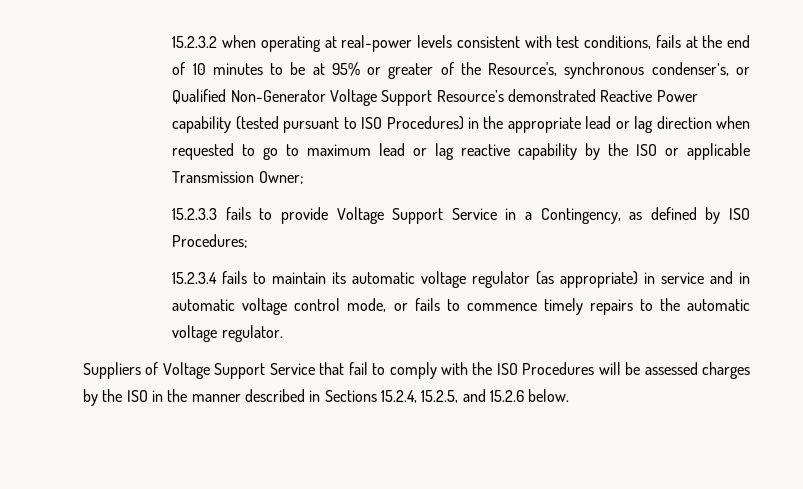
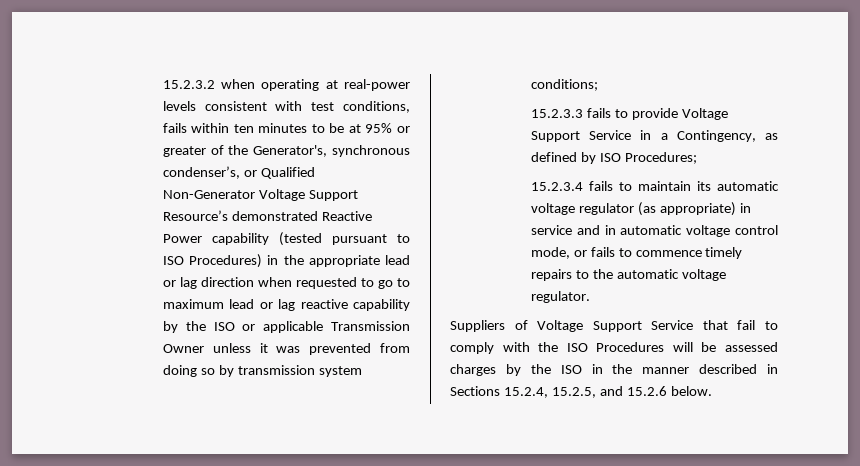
[685,35,750,48] [172,62,206,75] at the end of 10 -> [191,123,254,133] within ten
[488,62,558,76] Resource's, -> [253,145,328,157] Generator's,
[258,171,303,184] Owner; -> [162,343,411,355] [162,365,362,377] [530,79,598,91] Owner unless it was prevented from doing so by transmission system conditions;

